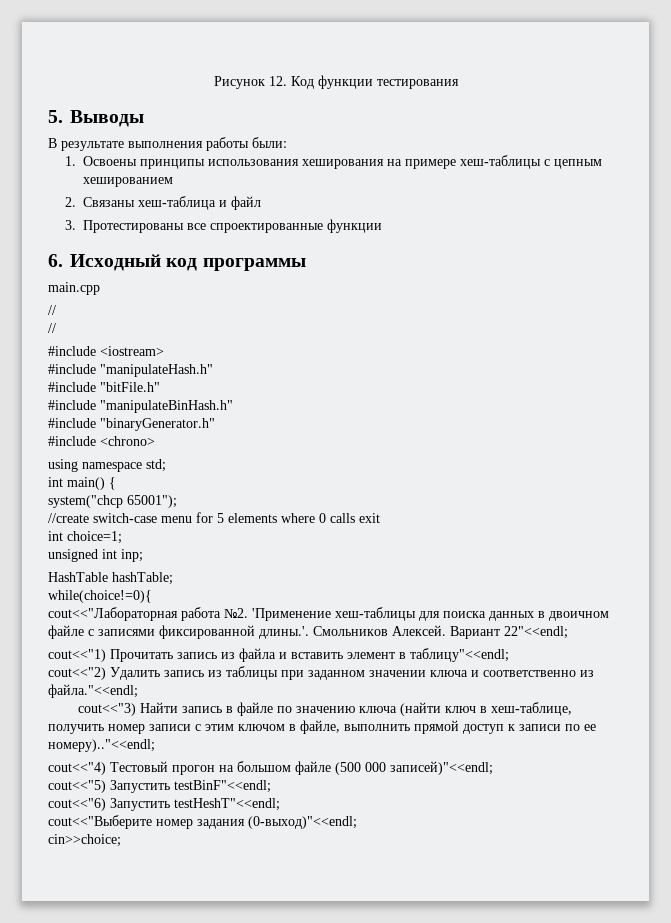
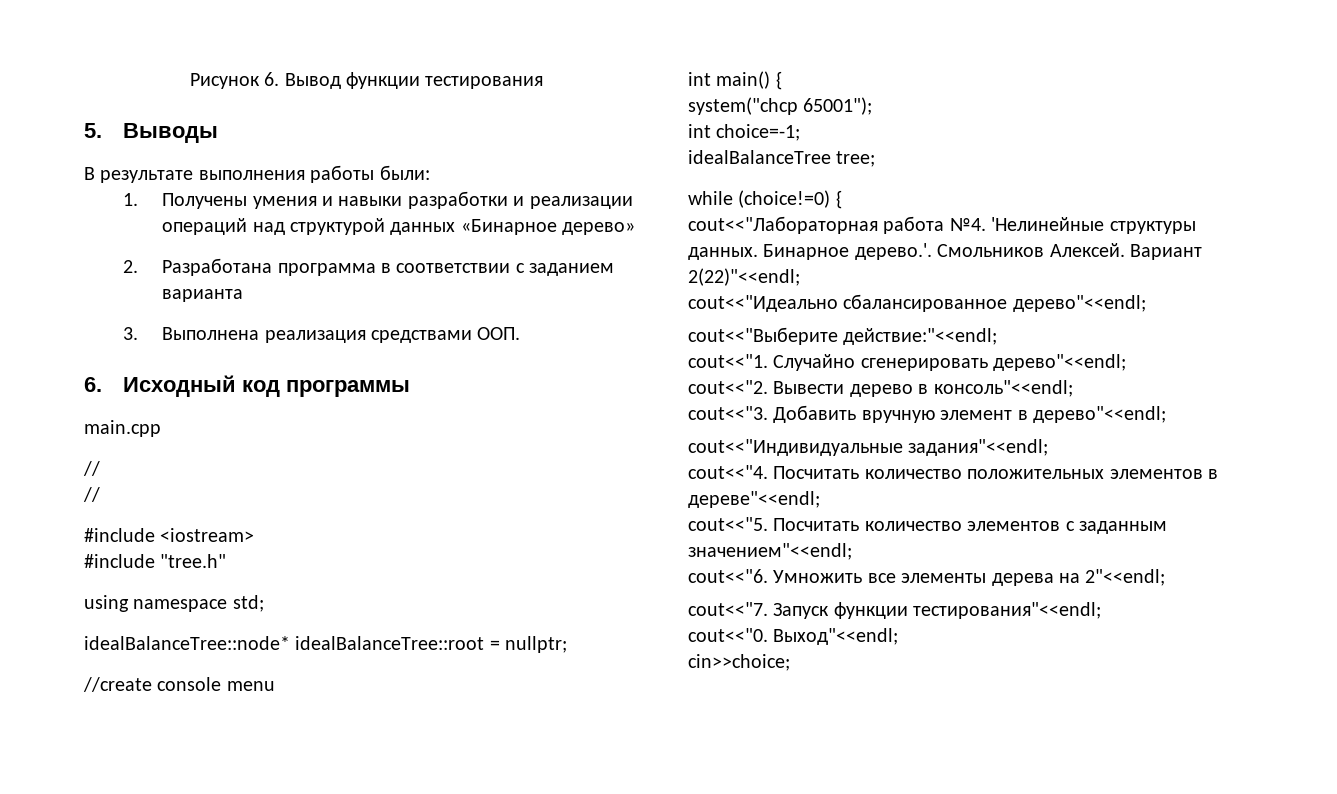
[268,76,314,89] 12. Код -> [264,72,341,89] 6. Вывод
[82,155,602,169] [82,177,173,187] [64,196,261,210] [64,219,382,233] Освоены принципы использования хеширования на примере хеш-таблицы с цепным хешированием // 2. Связаны хеш-таблица и файл // 3. Протестированы все спроектированные функции -> [162,191,633,209] [162,218,636,235] [123,258,615,276] [162,289,244,302] [123,327,521,343] Получены умения и навыки разработки и реализации операций над структурой данных «Бинарное дерево» // 2. Разработана программа в соответствии с заданием варианта // 3. Выполнена реализация средствами ООП.
[100,364,213,377] [48,382,160,392] [48,400,233,413] [48,418,215,431] [48,436,155,446] [48,459,166,472] "manipulateHash.h" // #include "bitFile.h" // #include "manipulateBinHash.h" // #include "binaryGenerator.h" // #include <chrono> // using namespace std; -> [160,554,227,568] [84,595,264,612] [84,636,568,653] [83,677,275,692] "tree.h" // using namespace std; // idealBalanceTree::node* idealBalanceTree::root = nullptr; // //create console menu
[48,512,380,523] [48,531,122,544] [48,549,143,562] [48,572,173,585] [48,590,152,603] [48,607,609,621] [48,625,568,639] [48,648,509,662] [48,666,594,680] [48,684,138,698] [77,702,572,716] [48,720,596,734] [48,739,155,752] [48,761,493,775] [48,780,271,793] [48,798,280,811] [48,815,357,829] //create switch-case menu for 5 elements where 0 calls exit // int choice=1; // unsigned int inp; // HashTable hashTable; // while(choice!=0){ // cout<<"Лабораторная работа №2. 'Применение хеш-таблицы для поиска данных в двоичном файле с записями фиксированной длины.'. Смольников Алексей. Вариант 22"<<endl; // cout<<"1) Прочитать запись из файла и вставить элемент в таблицу"<<endl; // cout<<"2) Удалить запись из таблицы при заданном значении ключа и соответственно из файла."<<endl; // cout<<"3) Найти запись в файле по значению ключа (найти ключ в хеш-таблице, получить номер записи с этим ключом в файле, выполнить прямой доступ к записи по ее номеру).."<<endl; // cout<<"4) Тестовый прогон на большом файле (500 000 записей)"<<endl; // cout<<"5) Запустить testBinF"<<endl; // cout<<"6) Запустить testHeshT"<<endl; // cout<<"Выберите номер задания (0-выход)"<<endl; -> [688,124,801,141] [688,150,876,167] [688,190,842,209] [688,216,1196,234] [688,243,1202,260] [688,268,800,286] [688,294,1146,312] [688,327,998,345] [688,354,1127,371] [688,380,1073,397] [688,405,1166,423] [688,439,1049,456] [688,465,1218,479] [688,491,820,508] [688,517,1167,534] [688,543,852,560] [688,569,1166,586] [688,602,1102,619] [688,628,899,645] int choice=-1; // idealBalanceTree tree; // while (choice!=0) { // cout<<"Лабораторная работа №4. 'Нелинейные структуры данных. Бинарное дерево.'. Смольников Алексей. Вариант 2(22)"<<endl; // cout<<"Идеально сбалансированное дерево"<<endl; // cout<<"Выберите действие:"<<endl; // cout<<"1. Случайно сгенерировать дерево"<<endl; // cout<<"2. Вывести дерево в консоль"<<endl; // cout<<"3. Добавить вручную элемент в дерево"<<endl; // cout<<"Индивидуальные задания"<<endl; // cout<<"4. Посчитать количество положительных элементов в дереве"<<endl; // cout<<"5. Посчитать количество элементов с заданным значением"<<endl; // cout<<"6. Умножить все элементы дерева на 2"<<endl; // cout<<"7. Запуск функции тестирования"<<endl; // cout<<"0. Выход"<<endl;

